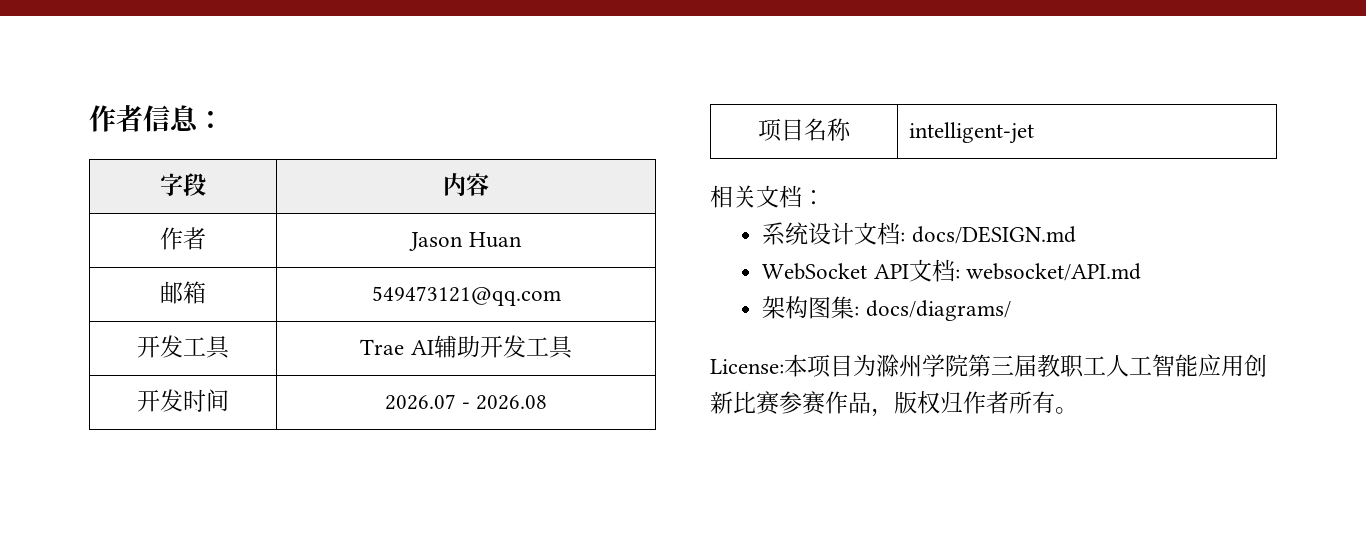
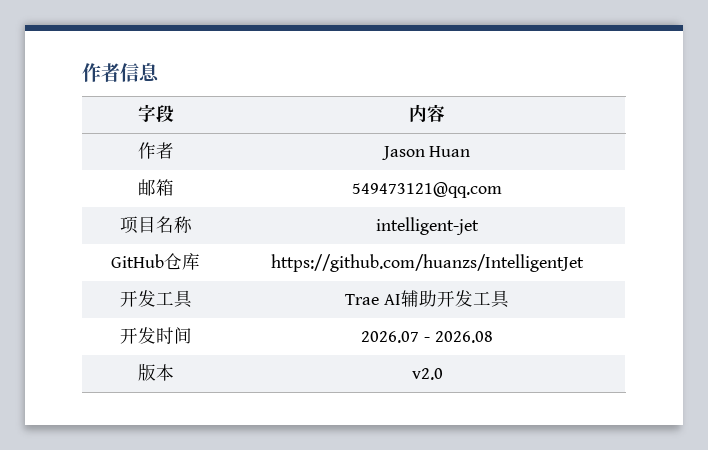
[197,110,224,129] ： -> (160, 72) none
(561, 296) none -> [119,216,192,234] [376,217,479,235] [111,253,200,270] [271,254,584,272] // 项目名称 | intelligent-jet // GitHub仓库 | https://github.com/huanzs/IntelligentJet
[758,118,851,142] [909,122,1035,144] [710,185,825,208] [762,222,1076,245] [762,259,1141,282] [762,296,1011,321] [710,354,1267,378] [710,391,1078,417] 项目名称 | intelligent-jet // 相关文档： // 系统设计文档: docs/DESIGN.md // WebSocket API文档: websocket/API.md // 架构图集: docs/diagrams/ // License:本项目为滁州学院第三届教职工人工智能应用创新比赛参赛作品，版权归作者所有。 -> [137,363,174,381] [411,368,443,380] 版本 | v2.0

